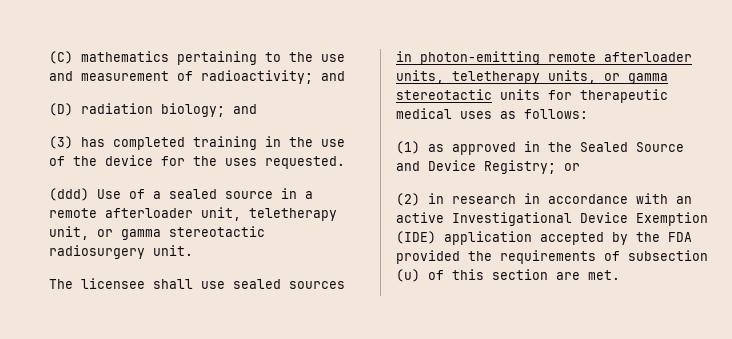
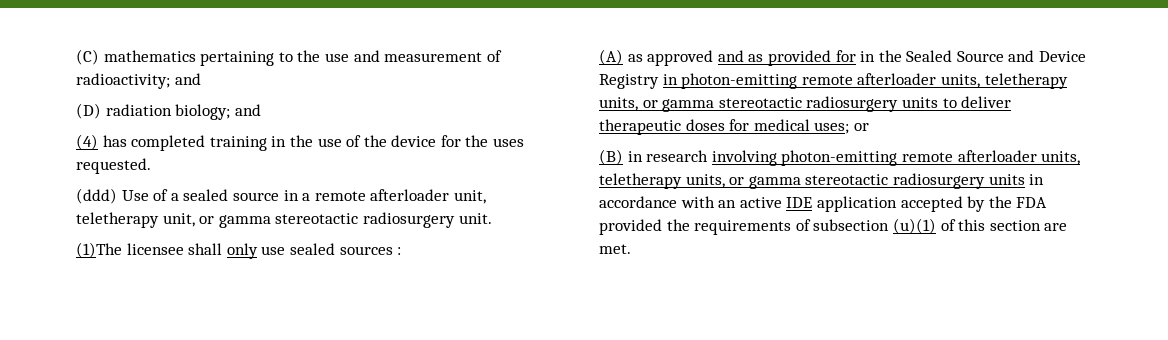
[49,136,73,149] (3) -> [76,134,98,150] (4)
[49,279,73,289] The -> [76,242,122,258] (1)The
(193, 284) none -> [226,243,258,259] only
(345, 285) none -> [397,247,402,255] [599,49,1087,66] [599,74,659,89] : // (A) as approved and as provided for in the Sealed Source and Device Registry
[500,89,668,103] [396,108,588,119] [396,141,684,155] [396,160,556,174] units for therapeutic medical uses as follows: // (1) as approved in the Sealed Source and Device Registry; -> [806,96,1012,112] [599,119,850,135] radiosurgery units to deliver therapeutic doses for medical uses;
[396,193,420,206] (2) -> [599,149,623,165] (B)
(516, 199) none -> [711,150,1081,166] [599,173,1025,189] involving photon-emitting remote afterloader units, teletherapy units, or gamma stereotactic radiosurgery units
[452,212,708,226] [396,231,436,244] Investigational Device Exemption (IDE) -> [786,197,813,208] IDE
[396,269,420,282] (u) -> [892,218,936,234] (u)(1)

